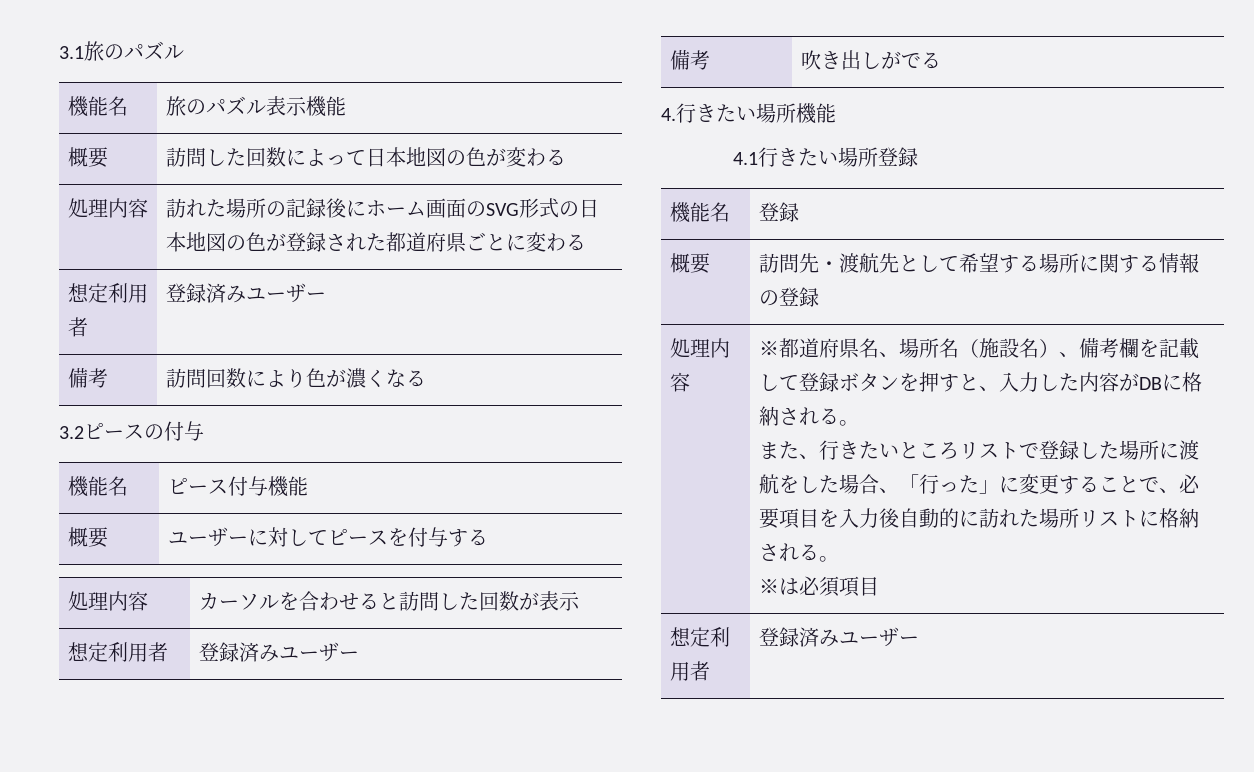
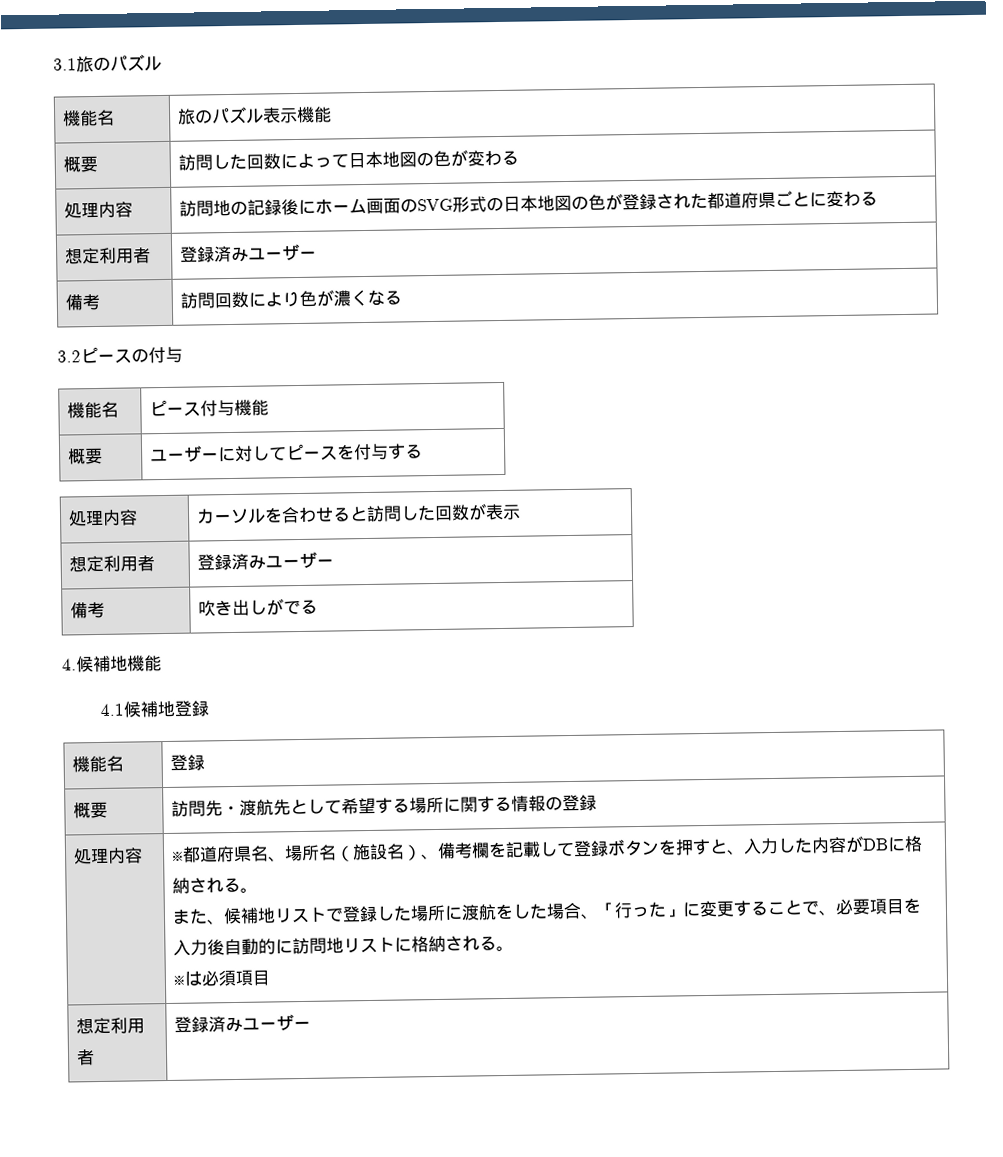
[185,198,266,218] れた場所 -> [196,199,232,217] 問地
[676,103,796,123] 行きたい場所 -> [76,655,128,673] 候補地
[757,147,878,167] 行きたい場所 -> [122,700,176,718] 候補地
[818,440,959,460] 行きたいところ -> [223,907,277,925] 候補地
[998,508,1079,528] れた場所 -> [309,937,345,954] 問地

